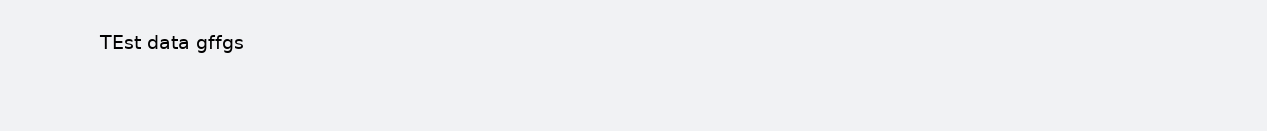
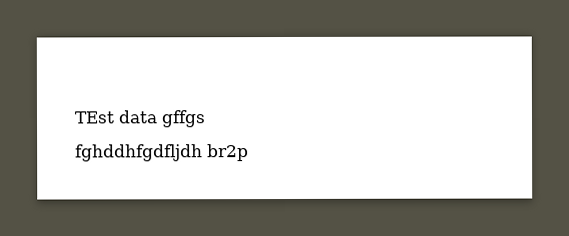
(244, 44) none -> [75,144,249,162] // fghddhfgdfljdh br2p

